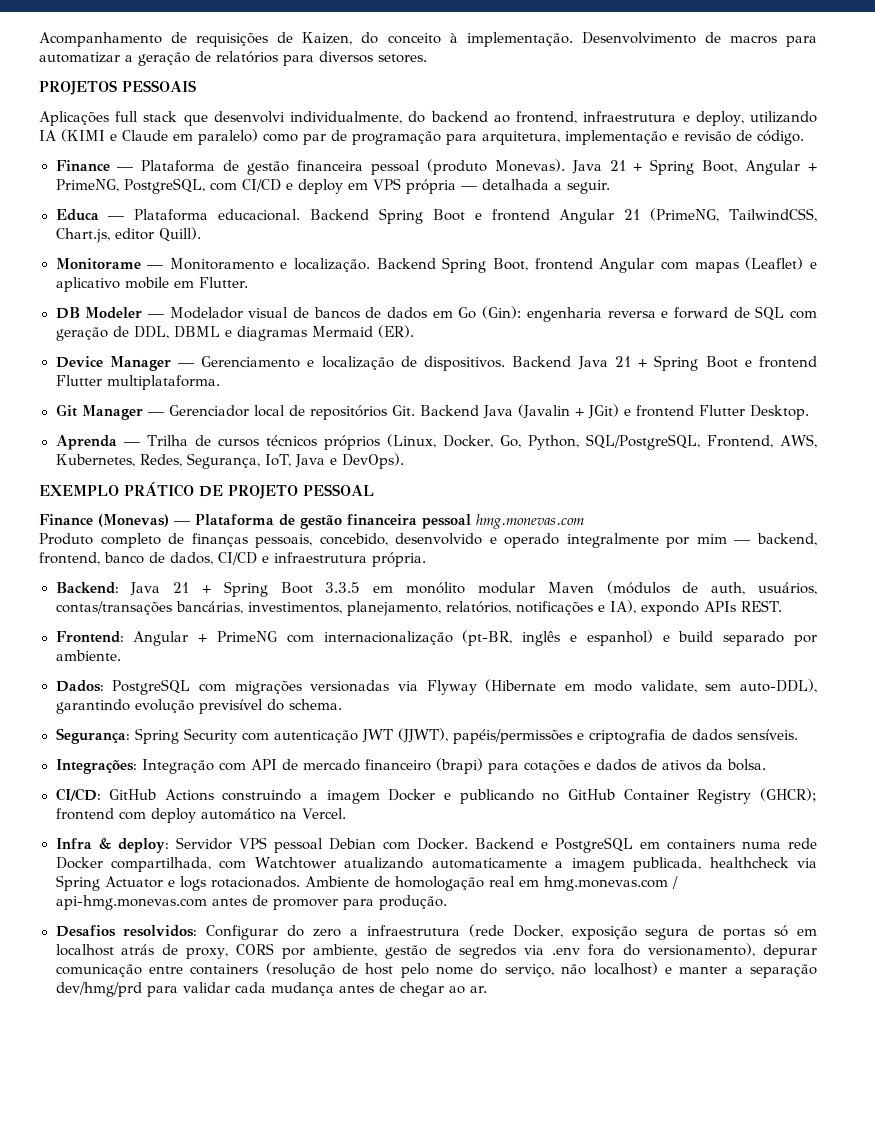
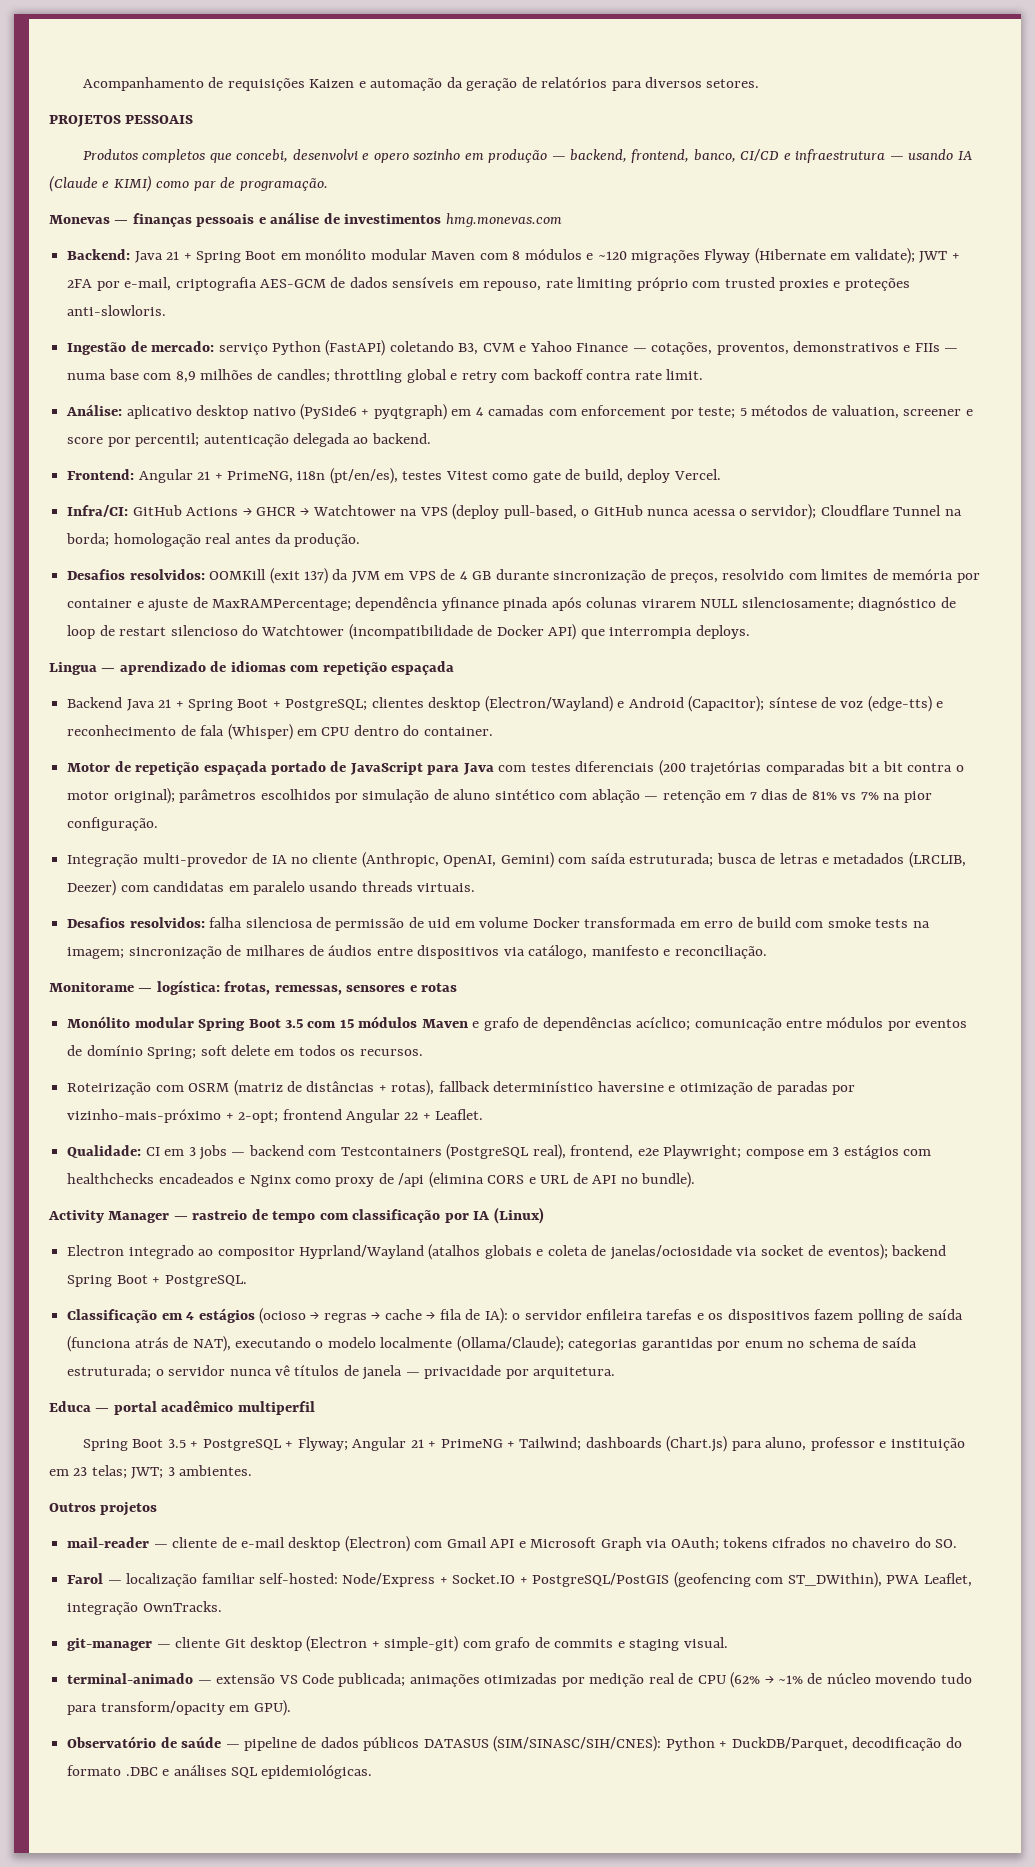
[277,32,818,47] [39,52,133,63] de Kaizen, do conceito à implementação. Desenvolvimento de macros para automatizar a -> [309,77,463,91] Kaizen e automação da
[39,111,818,126] [39,129,804,145] [55,159,817,175] [55,178,611,194] [55,208,818,224] [55,227,201,243] [55,257,818,273] [55,277,249,292] [55,306,818,322] [55,325,414,341] [55,355,818,371] [55,375,220,390] [55,404,809,420] [55,434,818,450] [55,453,405,469] [39,482,374,499] [39,514,584,529] [39,533,818,548] [39,552,426,567] Aplicações full stack que desenvolvi individualmente, do backend ao frontend, infraestrutura e deploy, utilizando IA (KIMI e Claude em paralelo) como par de programação para arquitetura, implementação e revisão de código. // Finance — Plataforma de gestão financeira pessoal (produto Monevas). Java 21 + Spring Boot, Angular + PrimeNG, PostgreSQL, com CI/CD e deploy em VPS própria — detalhada a seguir. // Educa — Plataforma educacional. Backend Spring Boot e frontend Angular 21 (PrimeNG, TailwindCSS, Chart.js, editor Quill). // Monitorame — Monitoramento e localização. Backend Spring Boot, frontend Angular com mapas (Leaflet) e aplicativo mobile em Flutter. // DB Modeler — Modelador visual de bancos de dados em Go (Gin): engenharia reversa e forward de SQL com geração de DDL, DBML e diagramas Mermaid (ER). // Device Manager — Gerenciamento e localização de dispositivos. Backend Java 21 + Spring Boot e frontend Flutter multiplataforma. // Git Manager — Gerenciador local de repositórios Git. Backend Java (Javalin + JGit) e frontend Flutter Desktop. // Aprenda — Trilha de cursos técnicos próprios (Linux, Docker, Go, Python, SQL/PostgreSQL, Frontend, AWS, Kubernetes, Redes, Segurança, IoT, Java e DevOps). // EXEMPLO PRÁTICO DE PROJETO PESSOAL // Finance (Monevas) — Plataforma de gestão financeira pessoal hmg.monevas.com // Produto completo de finanças pessoais, concebido, desenvolvido e operado integralmente por mim — backend, frontend, banco de dados, CI/CD e infraestrutura própria. -> [83,149,972,163] [49,175,328,192] [49,212,562,227] Produtos completos que concebi, desenvolvi e opero sozinho em produção — backend, frontend, banco, CI/CD e infraestrutura — usando IA (Claude e KIMI) como par de programação. // Monevas — finanças pessoais e análise de investimentos hmg.monevas.com
[325,582,361,593] 3.3.5 -> (277, 255) none
[606,581,817,595] [55,600,783,616] [55,630,817,646] [55,650,121,661] [55,679,818,695] [55,699,342,714] [55,728,798,744] [55,758,766,774] [55,788,817,804] [55,808,347,823] [55,837,817,853] [55,857,818,872] [55,875,678,891] [55,895,447,910] [55,924,817,940] [55,943,818,959] [55,962,818,978] [55,982,488,997] (módulos de auth, usuários, contas/transações bancárias, investimentos, planejamento, relatórios, notificações e IA), expondo APIs REST. // Frontend: Angular + PrimeNG com internacionalização (pt-BR, inglês e espanhol) e build separado por ambiente. // Dados: PostgreSQL com migrações versionadas via Flyway (Hibernate em modo validate, sem auto-DDL), garantindo evolução previsível do schema. // Segurança: Spring Security com autenticação JWT (JJWT), papéis/permissões e criptografia de dados sensíveis. // Integrações: Integração com API de mercado financeiro (brapi) para cotações e dados de ativos da bolsa. // CI/CD: GitHub Actions construindo a imagem Docker e publicando no GitHub Container Registry (GHCR); frontend com deploy automático na Vercel. // Infra & deploy: Servidor VPS pessoal Debian com Docker. Backend e PostgreSQL em containers numa rede Docker compartilhada, com Watchtower atualizando automaticamente a imagem publicada, healthcheck via Spring Actuator e logs rotacionados. Ambiente de homologação real em hmg.monevas.com / api-hmg.monevas.com antes de promover para produção. // Desafios resolvidos: Configurar do zero a infraestrutura (rede Docker, exposição segura de portas só em localhost atrás de proxy, CORS por ambiente, gestão de segredos via .env fora do versionamento), depurar comunicação entre containers (resolução de host pelo nome do serviço, não localhost) e manter a separação dev/hmg/prd para validar cada mudança antes de chegar ao ar. -> [479,248,960,264] [67,277,910,291] [67,305,167,316] [67,340,959,356] [67,369,703,383] [66,404,973,420] [67,433,431,447] [67,468,721,484] [67,504,962,520] [66,533,361,547] [67,568,980,584] [67,597,956,612] [67,624,750,640] [49,661,455,675] [67,696,944,712] [67,724,493,740] [67,760,964,776] [67,788,932,804] [67,817,159,831] [67,852,966,868] [67,880,476,896] [67,917,930,931] [67,945,767,959] [49,980,458,995] [67,1016,968,1031] [67,1045,423,1059] [67,1080,855,1096] [67,1109,484,1123] [67,1144,932,1160] [67,1172,695,1188] [48,1207,544,1224] [67,1244,946,1260] [67,1275,247,1287] [67,1308,963,1324] [67,1336,918,1352] [67,1365,616,1380] [49,1400,315,1415] [83,1436,965,1452] [49,1465,253,1479] [49,1502,158,1516] [67,1536,958,1552] [67,1572,972,1588] [67,1601,222,1615] [67,1636,728,1652] [67,1672,972,1688] [67,1700,291,1716] [67,1736,962,1752] [67,1765,373,1779] com 8 módulos e ~120 migrações Flyway (Hibernate em validate); JWT + 2FA por e-mail, criptografia AES-GCM de dados sensíveis em repouso, rate limiting próprio com trusted proxies e proteções anti-slowloris. // Ingestão de mercado: serviço Python (FastAPI) coletando B3, CVM e Yahoo Finance — cotações, proventos, demonstrativos e FIIs — numa base com 8,9 milhões de candles; throttling global e retry com backoff contra rate limit. // Análise: aplicativo desktop nativo (PySide6 + pyqtgraph) em 4 camadas com enforcement por teste; 5 métodos de valuation, screener e score por percentil; autenticação delegada ao backend. // Frontend: Angular 21 + PrimeNG, i18n (pt/en/es), testes Vitest como gate de build, deploy Vercel. // Infra/CI: GitHub Actions → GHCR → Watchtower na VPS (deploy pull-based, o GitHub nunca acessa o servidor); Cloudflare Tunnel na borda; homologação real antes da produção. // Desafios resolvidos: OOMKill (exit 137) da JVM em VPS de 4 GB durante sincronização de preços, resolvido com limites de memória por container e ajuste de MaxRAMPercentage; dependência yfinance pinada após colunas virarem NULL silenciosamente; diagnóstico de loop de restart silencioso do Watchtower (incompatibilidade de Docker API) que interrompia deploys. // Lingua — aprendizado de idiomas com repetição espaçada // Backend Java 21 + Spring Boot + PostgreSQL; clientes desktop (Electron/Wayland) e Android (Capacitor); síntese de voz (edge-tts) e reconhecimento de fala (Whisper) em CPU dentro do container. // Motor de repetição espaçada portado de JavaScript para Java com testes diferenciais (200 trajetórias comparadas bit a bit contra o motor original); parâmetros escolhidos por simulação de aluno sintético com ablação — retenção em 7 dias de 81% vs 7% na pior configuração. // Integração multi-provedor de IA no cliente (Anthropic, OpenAI, Gemini) com saída estruturada; busca de letras e metadados (LRCLIB, Deezer) com candidatas em paralelo usando threads virtuais. // Desafios resolvidos: falha silenciosa de permissão de uid em volume Docker transformada em erro de build com smoke tests na imagem; sincronização de milhares de áudios entre dispositivos via catálogo, manifesto e reconciliação. // Monitorame — logística: frotas, remessas, sensores e rotas // Monólito modular Spring Boot 3.5 com 15 módulos Maven e grafo de dependências acíclico; comunicação entre módulos por eventos de domínio Spring; soft delete em todos os recursos. // Roteirização com OSRM (matriz de distâncias + rotas), fallback determinístico haversine e otimização de paradas por vizinho-mais-próximo + 2-opt; frontend Angular 22 + Leaflet. // Qualidade: CI em 3 jobs — backend com Testcontainers (PostgreSQL real), frontend, e2e Playwright; compose em 3 estágios com healthchecks encadeados e Nginx como proxy de /api (elimina CORS e URL de API no bundle). // Activity Manager — rastreio de tempo com classificação por IA (Linux) // Electron integrado ao compositor Hyprland/Wayland (atalhos globais e coleta de janelas/ociosidade via socket de eventos); backend Spring Boot + PostgreSQL. // Classificação em 4 estágios (ocioso → regras → cache → fila de IA): o servidor enfileira tarefas e os dispositivos fazem polling de saída (funciona atrás de NAT), executando o modelo localmente (Ollama/Claude); categorias garantidas por enum no schema de saída estruturada; o servidor nunca vê títulos de janela — privacidade por arquitetura. // Educa — portal acadêmico multiperfil // Spring Boot 3.5 + PostgreSQL + Flyway; Angular 21 + PrimeNG + Tailwind; dashboards (Chart.js) para aluno, professor e instituição em 23 telas; JWT; 3 ambientes. // Outros projetos // mail-reader — cliente de e-mail desktop (Electron) com Gmail API e Microsoft Graph via OAuth; tokens cifrados no chaveiro do SO. // Farol — localização familiar self-hosted: Node/Express + Socket.IO + PostgreSQL/PostGIS (geofencing com ST_DWithin), PWA Leaflet, integração OwnTracks. // git-manager — cliente Git desktop (Electron + simple-git) com grafo de commits e staging visual. // terminal-animado — extensão VS Code publicada; animações otimizadas por medição real de CPU (62% → ~1% de núcleo movendo tudo para transform/opacity em GPU). // Observatório de saúde — pipeline de dados públicos DATASUS (SIM/SINASC/SIH/CNES): Python + DuckDB/Parquet, decodificação do formato .DBC e análises SQL epidemiológicas.

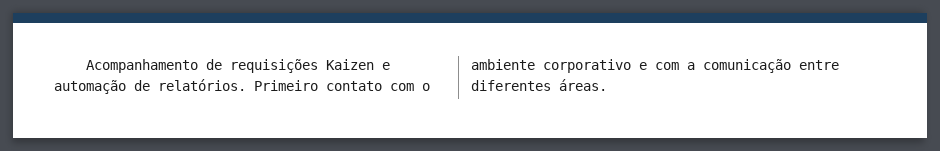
[446,77,760,91] [49,115,194,127] [83,149,972,163] [49,175,328,192] [49,212,562,227] [67,248,960,264] [67,277,910,291] [67,305,167,316] [67,340,959,356] [67,369,703,383] [66,404,973,420] [67,433,431,447] [67,468,721,484] [67,504,962,520] [66,533,361,547] [67,568,980,584] [67,597,956,612] [67,624,750,640] [49,661,455,675] [67,696,944,712] [67,724,493,740] [67,760,964,776] [67,788,932,804] [67,817,159,831] [67,852,966,868] [67,880,476,896] [67,917,930,931] [67,945,767,959] [49,980,458,995] [67,1016,968,1031] [67,1045,423,1059] [67,1080,855,1096] [67,1109,484,1123] [67,1144,932,1160] [67,1172,695,1188] [48,1207,544,1224] [67,1244,946,1260] [67,1275,247,1287] [67,1308,963,1324] [67,1336,918,1352] [67,1365,616,1380] [49,1400,315,1415] [83,1436,965,1452] [49,1465,253,1479] [49,1502,158,1516] [67,1536,958,1552] [67,1572,972,1588] [67,1601,222,1615] [67,1636,728,1652] [67,1672,972,1688] [67,1700,291,1716] [67,1736,962,1752] [67,1765,373,1779] da geração de relatórios para diversos setores. // PROJETOS PESSOAIS // Produtos completos que concebi, desenvolvi e opero sozinho em produção — backend, frontend, banco, CI/CD e infraestrutura — usando IA (Claude e KIMI) como par de programação. // Monevas — finanças pessoais e análise de investimentos hmg.monevas.com // Backend: Java 21 + Spring Boot em monólito modular Maven com 8 módulos e ~120 migrações Flyway (Hibernate em validate); JWT + 2FA por e-mail, criptografia AES-GCM de dados sensíveis em repouso, rate limiting próprio com trusted proxies e proteções anti-slowloris. // Ingestão de mercado: serviço Python (FastAPI) coletando B3, CVM e Yahoo Finance — cotações, proventos, demonstrativos e FIIs — numa base com 8,9 milhões de candles; throttling global e retry com backoff contra rate limit. // Análise: aplicativo desktop nativo (PySide6 + pyqtgraph) em 4 camadas com enforcement por teste; 5 métodos de valuation, screener e score por percentil; autenticação delegada ao backend. // Frontend: Angular 21 + PrimeNG, i18n (pt/en/es), testes Vitest como gate de build, deploy Vercel. // Infra/CI: GitHub Actions → GHCR → Watchtower na VPS (deploy pull-based, o GitHub nunca acessa o servidor); Cloudflare Tunnel na borda; homologação real antes da produção. // Desafios resolvidos: OOMKill (exit 137) da JVM em VPS de 4 GB durante sincronização de preços, resolvido com limites de memória por container e ajuste de MaxRAMPercentage; dependência yfinance pinada após colunas virarem NULL silenciosamente; diagnóstico de loop de restart silencioso do Watchtower (incompatibilidade de Docker API) que interrompia deploys. // Lingua — aprendizado de idiomas com repetição espaçada // Backend Java 21 + Spring Boot + PostgreSQL; clientes desktop (Electron/Wayland) e Android (Capacitor); síntese de voz (edge-tts) e reconhecimento de fala (Whisper) em CPU dentro do container. // Motor de repetição espaçada portado de JavaScript para Java com testes diferenciais (200 trajetórias comparadas bit a bit contra o motor original); parâmetros escolhidos por simulação de aluno sintético com ablação — retenção em 7 dias de 81% vs 7% na pior configuração. // Integração multi-provedor de IA no cliente (Anthropic, OpenAI, Gemini) com saída estruturada; busca de letras e metadados (LRCLIB, Deezer) com candidatas em paralelo usando threads virtuais. // Desafios resolvidos: falha silenciosa de permissão de uid em volume Docker transformada em erro de build com smoke tests na imagem; sincronização de milhares de áudios entre dispositivos via catálogo, manifesto e reconciliação. // Monitorame — logística: frotas, remessas, sensores e rotas // Monólito modular Spring Boot 3.5 com 15 módulos Maven e grafo de dependências acíclico; comunicação entre módulos por eventos de domínio Spring; soft delete em todos os recursos. // Roteirização com OSRM (matriz de distâncias + rotas), fallback determinístico haversine e otimização de paradas por vizinho-mais-próximo + 2-opt; frontend Angular 22 + Leaflet. // Qualidade: CI em 3 jobs — backend com Testcontainers (PostgreSQL real), frontend, e2e Playwright; compose em 3 estágios com healthchecks encadeados e Nginx como proxy de /api (elimina CORS e URL de API no bundle). // Activity Manager — rastreio de tempo com classificação por IA (Linux) // Electron integrado ao compositor Hyprland/Wayland (atalhos globais e coleta de janelas/ociosidade via socket de eventos); backend Spring Boot + PostgreSQL. // Classificação em 4 estágios (ocioso → regras → cache → fila de IA): o servidor enfileira tarefas e os dispositivos fazem polling de saída (funciona atrás de NAT), executando o modelo localmente (Ollama/Claude); categorias garantidas por enum no schema de saída estruturada; o servidor nunca vê títulos de janela — privacidade por arquitetura. // Educa — portal acadêmico multiperfil // Spring Boot 3.5 + PostgreSQL + Flyway; Angular 21 + PrimeNG + Tailwind; dashboards (Chart.js) para aluno, professor e instituição em 23 telas; JWT; 3 ambientes. // Outros projetos // mail-reader — cliente de e-mail desktop (Electron) com Gmail API e Microsoft Graph via OAuth; tokens cifrados no chaveiro do SO. // Farol — localização familiar self-hosted: Node/Express + Socket.IO + PostgreSQL/PostGIS (geofencing com ST_DWithin), PWA Leaflet, integração OwnTracks. // git-manager — cliente Git desktop (Electron + simple-git) com grafo de commits e staging visual. // terminal-animado — extensão VS Code publicada; animações otimizadas por medição real de CPU (62% → ~1% de núcleo movendo tudo para transform/opacity em GPU). // Observatório de saúde — pipeline de dados públicos DATASUS (SIM/SINASC/SIH/CNES): Python + DuckDB/Parquet, decodificação do formato .DBC e análises SQL epidemiológicas. -> [134,79,430,91] [471,59,839,73] [471,79,607,91] de relatórios. Primeiro contato com o ambiente corporativo e com a comunicação entre diferentes áreas.

